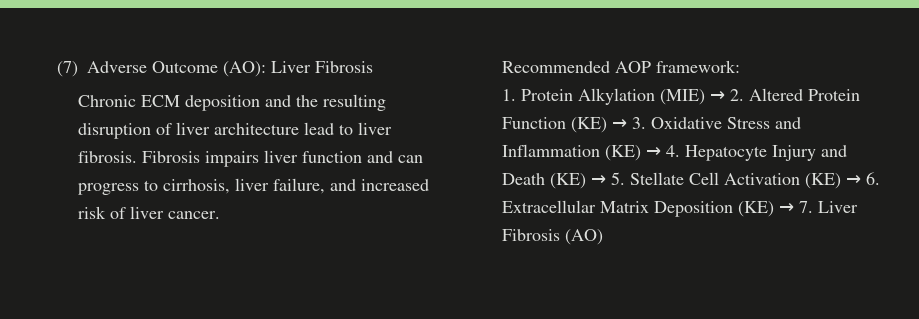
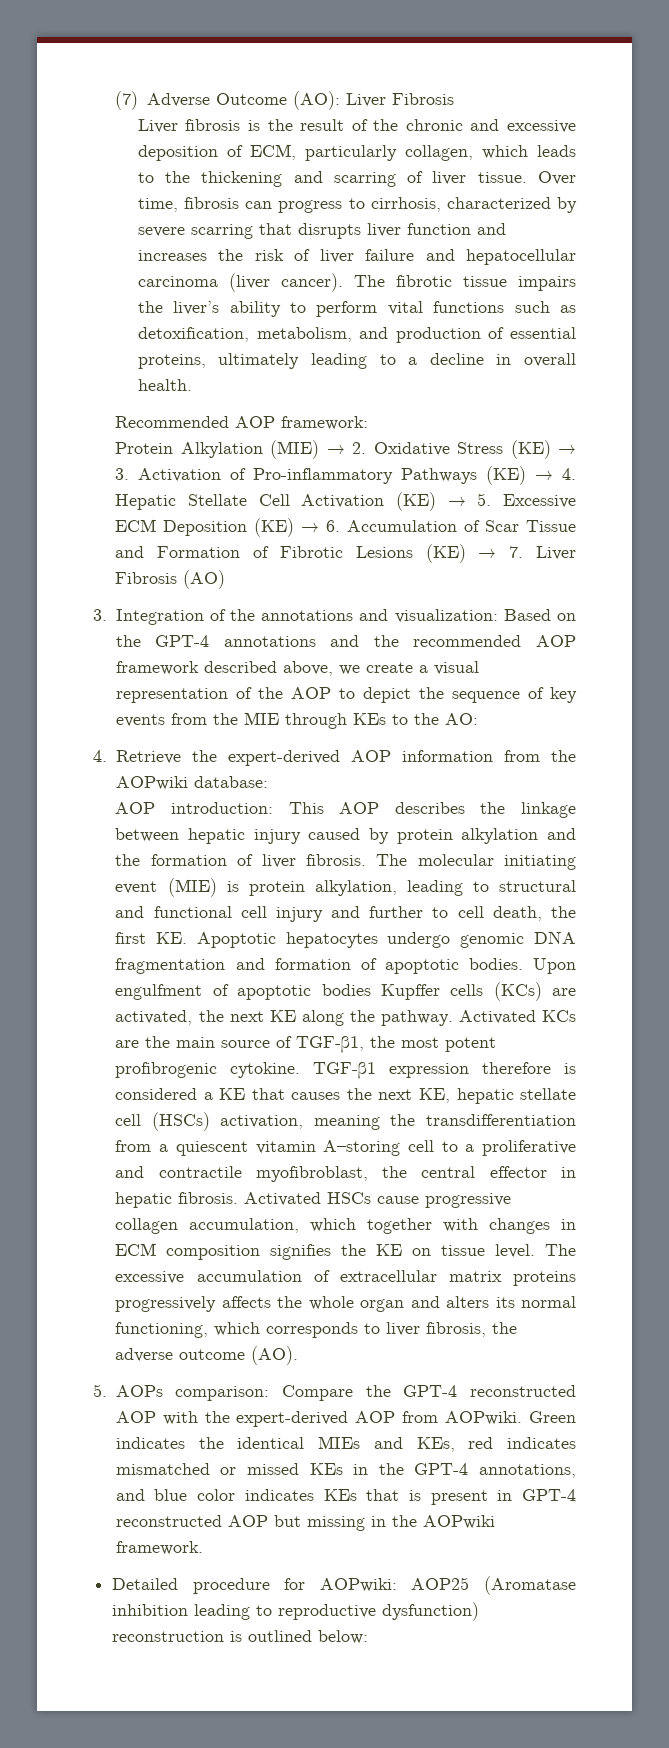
[78,94,387,111] [78,122,393,139] [78,150,424,167] [78,178,430,195] [78,206,221,219] Chronic ECM deposition and the resulting disruption of liver architecture lead to liver fibrosis. Fibrosis impairs liver function and can progress to cirrhosis, liver failure, and increased risk of liver cancer. -> [137,119,576,133] [137,144,576,161] [137,171,576,187] [137,197,577,213] [137,223,506,239] [137,249,576,265] [137,273,576,292] [137,301,576,317] [137,327,576,343] [137,353,576,369] [137,379,192,391] Liver fibrosis is the result of the chronic and excessive deposition of ECM, particularly collagen, which leads to the thickening and scarring of liver tissue. Over time, fibrosis can progress to cirrhosis, characterized by severe scarring that disrupts liver function and increases the risk of liver failure and hepatocellular carcinoma (liver cancer). The fibrotic tissue impairs the liver’s ability to perform vital functions such as detoxification, metabolism, and production of essential proteins, ultimately leading to a decline in overall health.
[502,89,517,101] 1. -> (369, 423) none
[749,88,861,101] [502,117,802,133] [502,144,848,161] [502,172,626,189] Altered Protein Function (KE) → 3. Oxidative Stress and Inflammation (KE) → 4. Hepatocyte Injury and Death (KE) → 5. -> [373,440,576,459] [115,466,577,485] [115,494,177,510] Oxidative Stress (KE) → 3. Activation of Pro-inflammatory Pathways (KE) → 4. Hepatic
[866,172,881,185] [502,200,734,217] 6. Extracellular Matrix Deposition -> [477,493,576,508] [115,518,576,537] [115,546,413,558] 5. Excessive ECM Deposition (KE) → 6. Accumulation of Scar Tissue and Formation of Fibrotic Lesions
(604, 237) none -> [93,609,576,625] [115,635,576,647] [115,661,479,676] [115,687,577,703] [115,712,478,729] [93,750,576,766] [115,776,268,790] [115,802,576,818] [115,828,576,844] [115,854,576,870] [115,878,576,897] [115,906,576,922] [115,931,576,948] [115,958,576,974] [115,982,576,1001] [115,1010,576,1026] [115,1036,497,1053] [115,1062,576,1079] [115,1088,576,1104] [115,1112,576,1131] [115,1140,576,1156] [115,1166,576,1182] [115,1192,512,1208] [115,1218,576,1234] [115,1243,576,1260] [115,1270,576,1286] [115,1296,576,1312] [115,1322,518,1338] [115,1346,299,1365] [93,1384,576,1401] [115,1411,576,1427] [115,1436,576,1452] [115,1463,576,1478] [115,1489,577,1505] [115,1515,495,1531] [115,1541,203,1555] [112,1576,576,1595] [112,1602,480,1621] [112,1630,369,1644] // 3. Integration of the annotations and visualization: Based on the GPT-4 annotations and the recommended AOP framework described above, we create a visual representation of the AOP to depict the sequence of key events from the MIE through KEs to the AO: // 4. Retrieve the expert-derived AOP information from the AOPwiki database: // AOP introduction: This AOP describes the linkage between hepatic injury caused by protein alkylation and the formation of liver fibrosis. The molecular initiating event (MIE) is protein alkylation, leading to structural and functional cell injury and further to cell death, the first KE. Apoptotic hepatocytes undergo genomic DNA fragmentation and formation of apoptotic bodies. Upon engulfment of apoptotic bodies Kupffer cells (KCs) are activated, the next KE along the pathway. Activated KCs are the main source of TGF-β1, the most potent profibrogenic cytokine. TGF-β1 expression therefore is considered a KE that causes the next KE, hepatic stellate cell (HSCs) activation, meaning the transdifferentiation from a quiescent vitamin A–storing cell to a proliferative and contractile myofibroblast, the central effector in hepatic fibrosis. Activated HSCs cause progressive collagen accumulation, which together with changes in ECM composition signifies the KE on tissue level. The excessive accumulation of extracellular matrix proteins progressively affects the whole organ and alters its normal functioning, which corresponds to liver fibrosis, the adverse outcome (AO). // 5. AOPs comparison: Compare the GPT-4 reconstructed AOP with the expert-derived AOP from AOPwiki. Green indicates the identical MIEs and KEs, red indicates mismatched or missed KEs in the GPT-4 annotations, and blue color indicates KEs that is present in GPT-4 reconstructed AOP but missing in the AOPwiki framework. // Detailed procedure for AOPwiki: AOP25 (Aromatase inhibition leading to reproductive dysfunction) reconstruction is outlined below:

